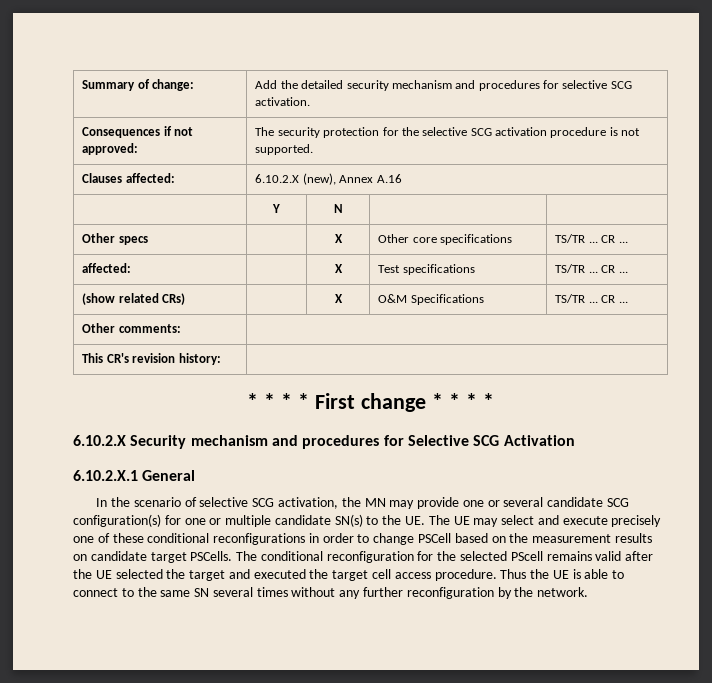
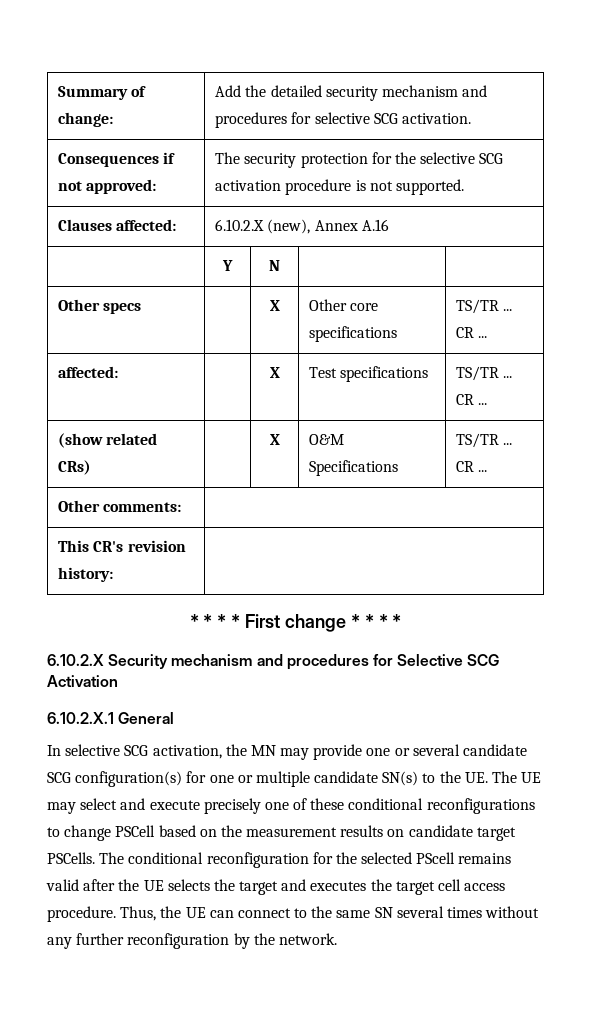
[111,497,197,507] the scenario of -> (61, 750) none
[308,533,354,543] in order -> (535, 806) none
[115,569,163,579] selected -> [167,879,210,891] selects
[253,569,306,579] executed -> [310,881,367,891] executes
[500,569,625,579] Thus the UE is able to -> [120,906,234,921] Thus, the UE can

